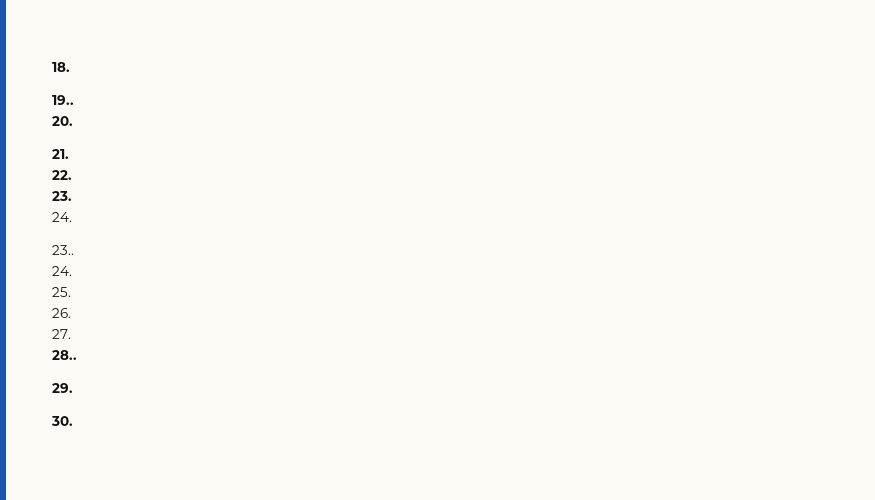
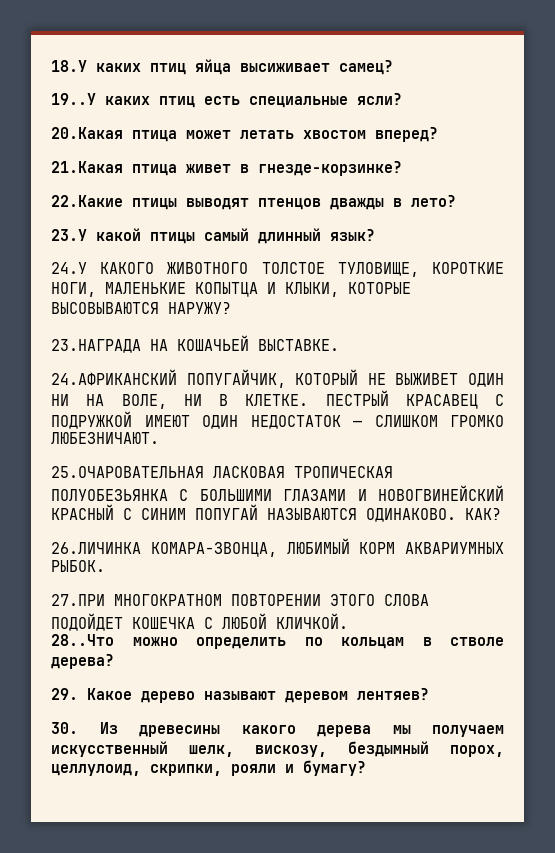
[52,62,70,72] [52,95,74,105] [52,116,73,126] [52,149,69,159] [52,170,72,180] [52,191,72,201] [52,212,72,222] [52,245,74,255] [52,266,72,276] [52,287,71,297] [52,308,71,318] [52,329,71,339] [52,350,77,360] [52,383,73,393] [51,416,73,426] 18. // 19.. // 20. // 21. // 22. // 23. // 24. // 23.. // 24. // 25. // 26. // 27. // 28.. // 29. // 30. -> [51,59,393,75] [51,93,402,108] [51,127,438,142] [51,161,402,176] [51,195,456,210] [51,228,375,244] [51,262,504,277] [51,282,411,297] [51,302,231,314] [51,335,339,353] [51,369,505,388] [51,390,504,409] [51,411,504,429] [51,432,159,444] [51,466,393,478] [51,485,504,501] [51,504,501,522] [51,538,504,557] [51,560,105,572] [51,594,429,606] [51,613,348,631] [51,634,504,649] [51,654,114,669] [51,688,429,703] [51,722,504,737] [51,741,504,757] [51,760,366,776] 18.У каких птиц яйца высиживает самец? // 19..У каких птиц есть специальные ясли? // 20.Какая птица может летать хвостом вперед? // 21.Какая птица живет в гнезде-корзинке? // 22.Какие птицы выводят птенцов дважды в лето? // 23.У какой птицы самый длинный язык? // 24.У КАКОГО ЖИВОТНОГО ТОЛСТОЕ ТУЛОВИЩЕ, КОРОТКИЕ НОГИ, МАЛЕНЬКИЕ КОПЫТЦА И КЛЫКИ, КОТОРЫЕ ВЫСОВЫВАЮТСЯ НАРУЖУ? // 23.НАГРАДА НА КОШАЧЬЕЙ ВЫСТАВКЕ. // 24.АФРИКАНСКИЙ ПОПУГАЙЧИК, КОТОРЫЙ НЕ ВЫЖИВЕТ ОДИН НИ НА ВОЛЕ, НИ В КЛЕТКЕ. ПЕСТРЫЙ КРАСАВЕЦ С ПОДРУЖКОЙ ИМЕЮТ ОДИН НЕДОСТАТОК — СЛИШКОМ ГРОМКО ЛЮБЕЗНИЧАЮТ. // 25.ОЧАРОВАТЕЛЬНАЯ ЛАСКОВАЯ ТРОПИЧЕСКАЯ ПОЛУОБЕЗЬЯНКА С БОЛЬШИМИ ГЛАЗАМИ И НОВОГВИНЕЙСКИЙ КРАСНЫЙ С СИНИМ ПОПУГАЙ НАЗЫВАЮТСЯ ОДИНАКОВО. КАК? // 26.ЛИЧИНКА КОМАРА-ЗВОНЦА, ЛЮБИМЫЙ КОРМ АКВАРИУМНЫХ РЫБОК. // 27.ПРИ МНОГОКРАТНОМ ПОВТОРЕНИИ ЭТОГО СЛОВА ПОДОЙДЕТ КОШЕЧКА С ЛЮБОЙ КЛИЧКОЙ. // 28..Что можно определить по кольцам в стволе дерева? // 29. Какое дерево называют деревом лентяев? // 30. Из древесины какого дерева мы получаем искусственный шелк, вискозу, бездымный порох, целлулоид, скрипки, рояли и бумагу?

